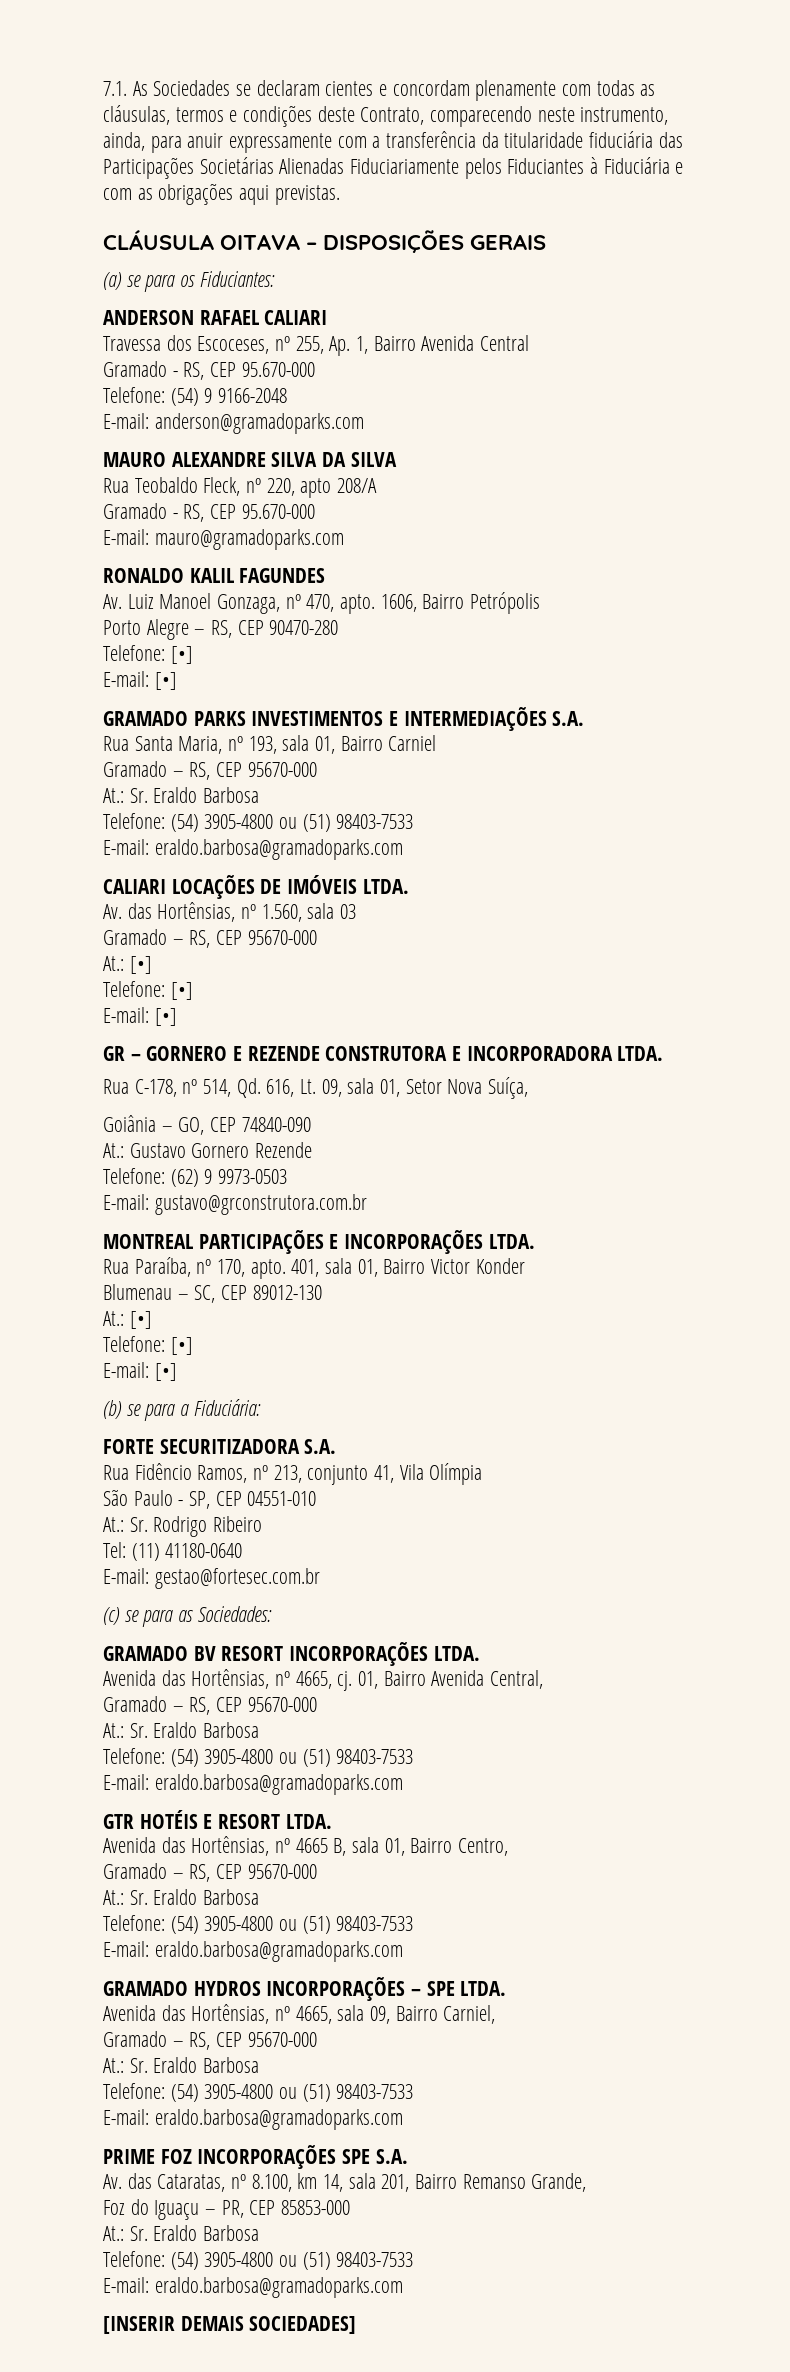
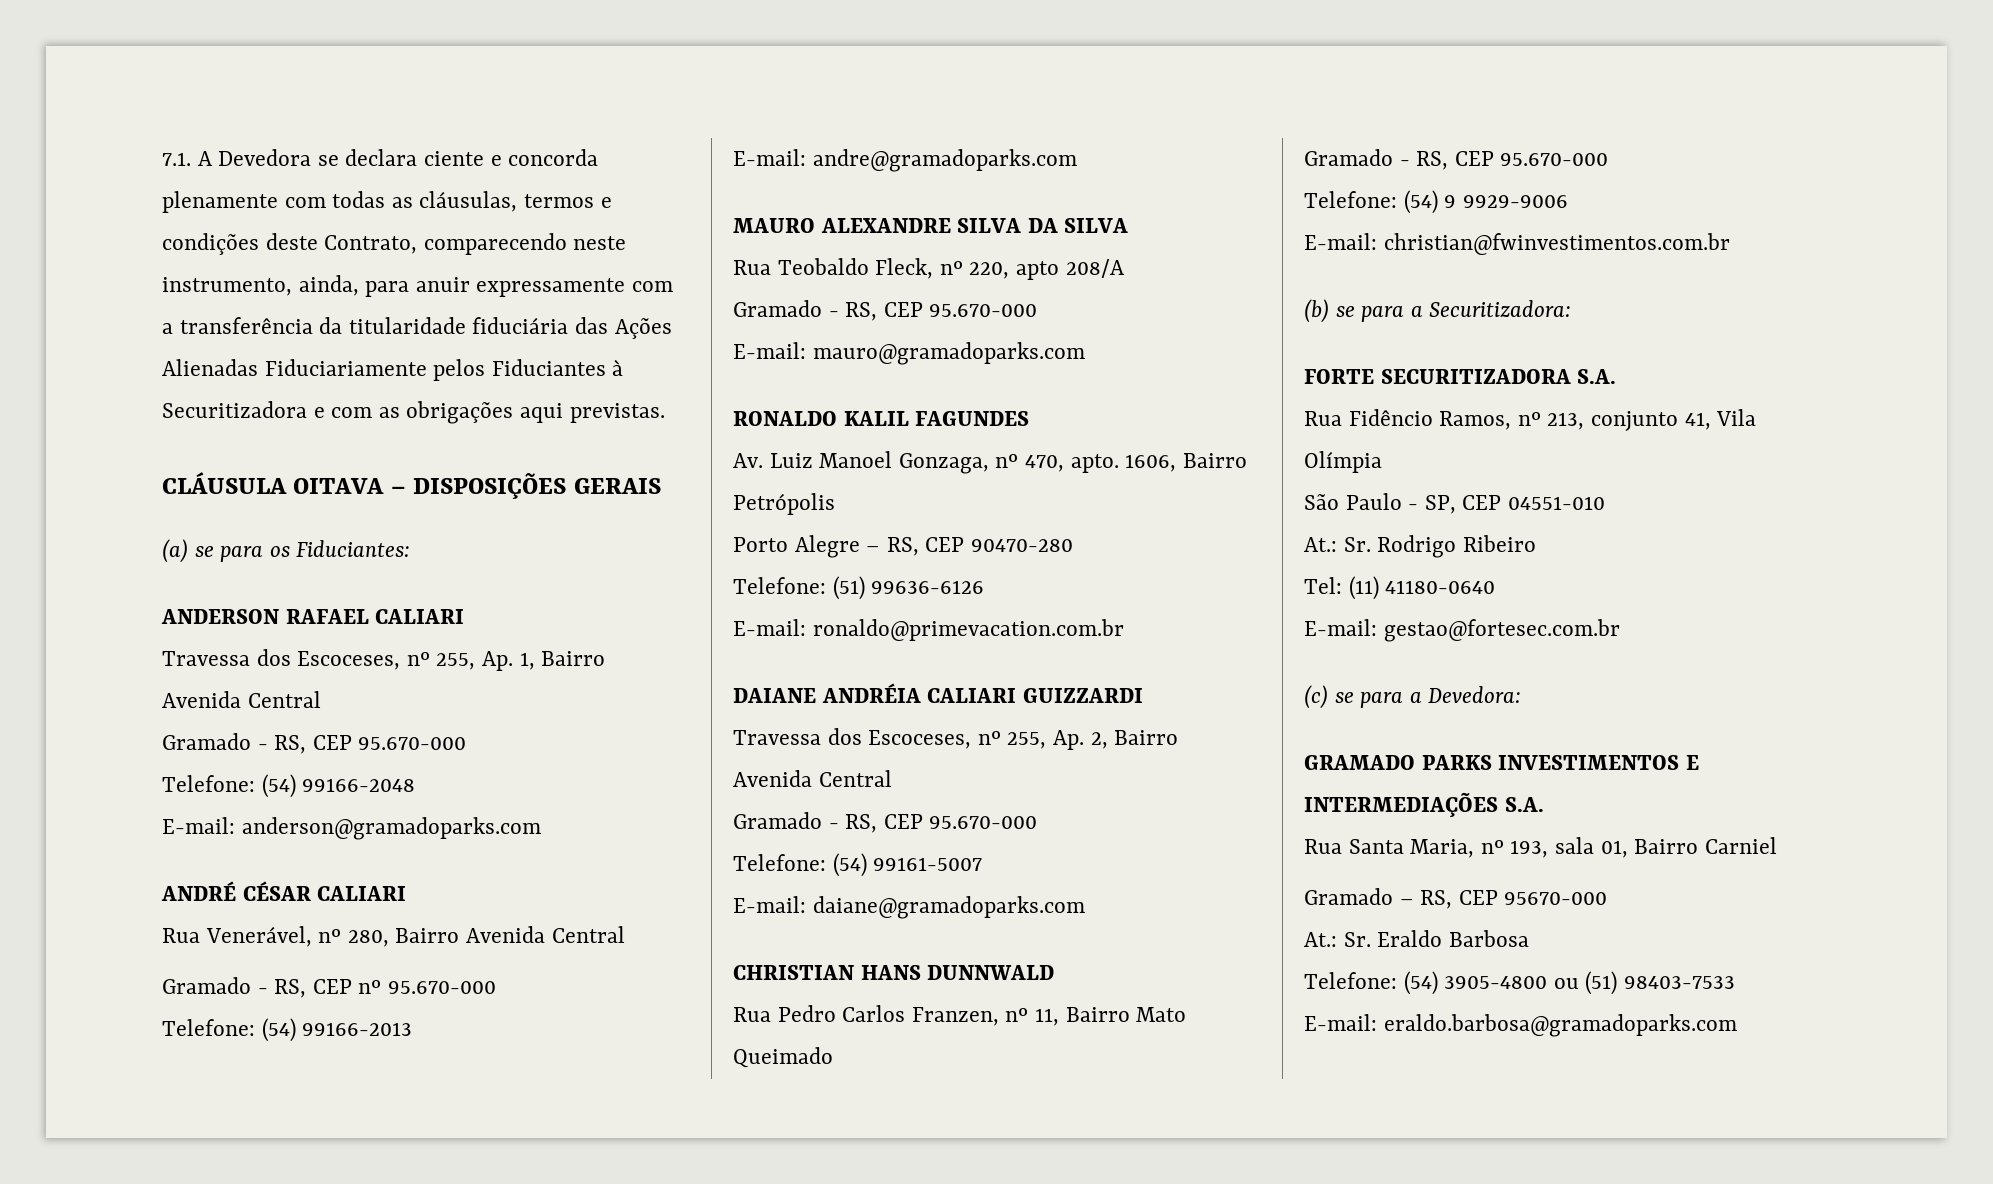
[132,80,470,96] As Sociedades se declaram cientes e concordam -> [197,149,599,166] A Devedora se declara ciente e concorda
[103,157,274,179] Participações Societárias -> [614,318,672,339] Ações
[603,157,670,174] Fiduciária -> [162,401,307,418] Securitizadora
[204,388,287,403] 9 9166-2048 -> [302,778,416,792] 99166-2048
(364, 423) none -> [161,881,407,901] [162,926,625,947] [162,977,497,998] [162,1018,413,1042] [733,149,1077,172] // ANDRÉ CÉSAR CALIARI // Rua Venerável, nº 280, Bairro Avenida Central // Gramado - RS, CEP nº 95.670-000 // Telefone: (54) 99166-2013 // E-mail: andre@gramadoparks.com
[170,646,193,664] [103,671,177,690] [•] // E-mail: [•] -> [832,576,985,600] [733,619,1124,641] [733,683,1143,703] [733,728,1179,750] [733,770,892,787] [733,812,1038,833] [733,853,983,877] [733,896,1085,919] [733,965,1055,980] [733,1005,1187,1026] [733,1047,833,1068] [1304,149,1609,170] [1304,190,1568,214] [1304,233,1730,255] [1304,299,1572,323] [1304,369,1617,384] [1304,409,1757,431] [1304,451,1382,473] [1304,493,1606,514] [1304,535,1536,558] [1304,576,1496,600] [1304,619,1620,642] [1304,685,1522,709] (51) 99636-6126 // E-mail: ronaldo@primevacation.com.br // DAIANE ANDRÉIA CALIARI GUIZZARDI // Travessa dos Escoceses, nº 255, Ap. 2, Bairro Avenida Central // Gramado - RS, CEP 95.670-000 // Telefone: (54) 99161-5007 // E-mail: daiane@gramadoparks.com // CHRISTIAN HANS DUNNWALD // Rua Pedro Carlos Franzen, nº 11, Bairro Mato Queimado // Gramado - RS, CEP 95.670-000 // Telefone: (54) 9 9929-9006 // E-mail: christian@fwinvestimentos.com.br // (b) se para a Securitizadora: // FORTE SECURITIZADORA S.A. // Rua Fidêncio Ramos, nº 213, conjunto 41, Vila Olímpia // São Paulo - SP, CEP 04551-010 // At.: Sr. Rodrigo Ribeiro // Tel: (11) 41180-0640 // E-mail: gestao@fortesec.com.br // (c) se para a Devedora:
[103,875,409,899] [103,902,357,922] [103,929,317,948] [103,956,152,974] [103,981,193,1000] [103,1007,177,1026] [103,1046,664,1061] [103,1077,529,1099] [103,1115,311,1135] [103,1142,313,1158] [103,1168,287,1187] [103,1194,367,1215] [103,1230,535,1254] [103,1257,525,1279] [103,1284,322,1303] [103,1311,152,1329] [103,1336,193,1355] [103,1362,177,1381] [103,1399,261,1421] [103,1439,337,1454] [103,1463,483,1485] [103,1489,317,1509] [103,1516,263,1537] [103,1542,243,1561] [103,1568,320,1589] [103,1606,272,1627] [103,1642,480,1666] [103,1669,544,1691] [103,1696,317,1715] [103,1722,260,1738] [103,1748,414,1767] [103,1774,403,1795] [103,1810,332,1829] [103,1836,509,1856] [103,1863,317,1882] [103,1889,260,1905] [103,1915,414,1934] [103,1941,403,1962] [103,1977,507,2001] [103,2004,496,2024] [103,2031,317,2050] [103,2057,260,2073] [103,2083,414,2102] [103,2109,403,2130] [103,2145,408,2169] [103,2173,587,2192] [103,2199,351,2220] [103,2225,260,2241] [103,2251,414,2270] [103,2277,403,2298] [103,2316,357,2334] // CALIARI LOCAÇÕES DE IMÓVEIS LTDA. // Av. das Hortênsias, nº 1.560, sala 03 // Gramado – RS, CEP 95670-000 // At.: [•] // Telefone: [•] // E-mail: [•] // GR – GORNERO E REZENDE CONSTRUTORA E INCORPORADORA LTDA. // Rua C-178, nº 514, Qd. 616, Lt. 09, sala 01, Setor Nova Suíça, // Goiânia – GO, CEP 74840-090 // At.: Gustavo Gornero Rezende // Telefone: (62) 9 9973-0503 // E-mail: gustavo@grconstrutora.com.br // MONTREAL PARTICIPAÇÕES E INCORPORAÇÕES LTDA. // Rua Paraíba, nº 170, apto. 401, sala 01, Bairro Victor Konder // Blumenau – SC, CEP 89012-130 // At.: [•] // Telefone: [•] // E-mail: [•] // (b) se para a Fiduciária: // FORTE SECURITIZADORA S.A. // Rua Fidêncio Ramos, nº 213, conjunto 41, Vila Olímpia // São Paulo - SP, CEP 04551-010 // At.: Sr. Rodrigo Ribeiro // Tel: (11) 41180-0640 // E-mail: gestao@fortesec.com.br // (c) se para as Sociedades: // GRAMADO BV RESORT INCORPORAÇÕES LTDA. // Avenida das Hortênsias, nº 4665, cj. 01, Bairro Avenida Central, // Gramado – RS, CEP 95670-000 // At.: Sr. Eraldo Barbosa // Telefone: (54) 3905-4800 ou (51) 98403-7533 // E-mail: eraldo.barbosa@gramadoparks.com // GTR HOTÉIS E RESORT LTDA. // Avenida das Hortênsias, nº 4665 B, sala 01, Bairro Centro, // Gramado – RS, CEP 95670-000 // At.: Sr. Eraldo Barbosa // Telefone: (54) 3905-4800 ou (51) 98403-7533 // E-mail: eraldo.barbosa@gramadoparks.com // GRAMADO HYDROS INCORPORAÇÕES – SPE LTDA. // Avenida das Hortênsias, nº 4665, sala 09, Bairro Carniel, // Gramado – RS, CEP 95670-000 // At.: Sr. Eraldo Barbosa // Telefone: (54) 3905-4800 ou (51) 98403-7533 // E-mail: eraldo.barbosa@gramadoparks.com // PRIME FOZ INCORPORAÇÕES SPE S.A. // Av. das Cataratas, nº 8.100, km 14, sala 201, Bairro Remanso Grande, // Foz do Iguaçu – PR, CEP 85853-000 // At.: Sr. Eraldo Barbosa // Telefone: (54) 3905-4800 ou (51) 98403-7533 // E-mail: eraldo.barbosa@gramadoparks.com // [INSERIR DEMAIS SOCIEDADES] -> (1737, 1025) none

